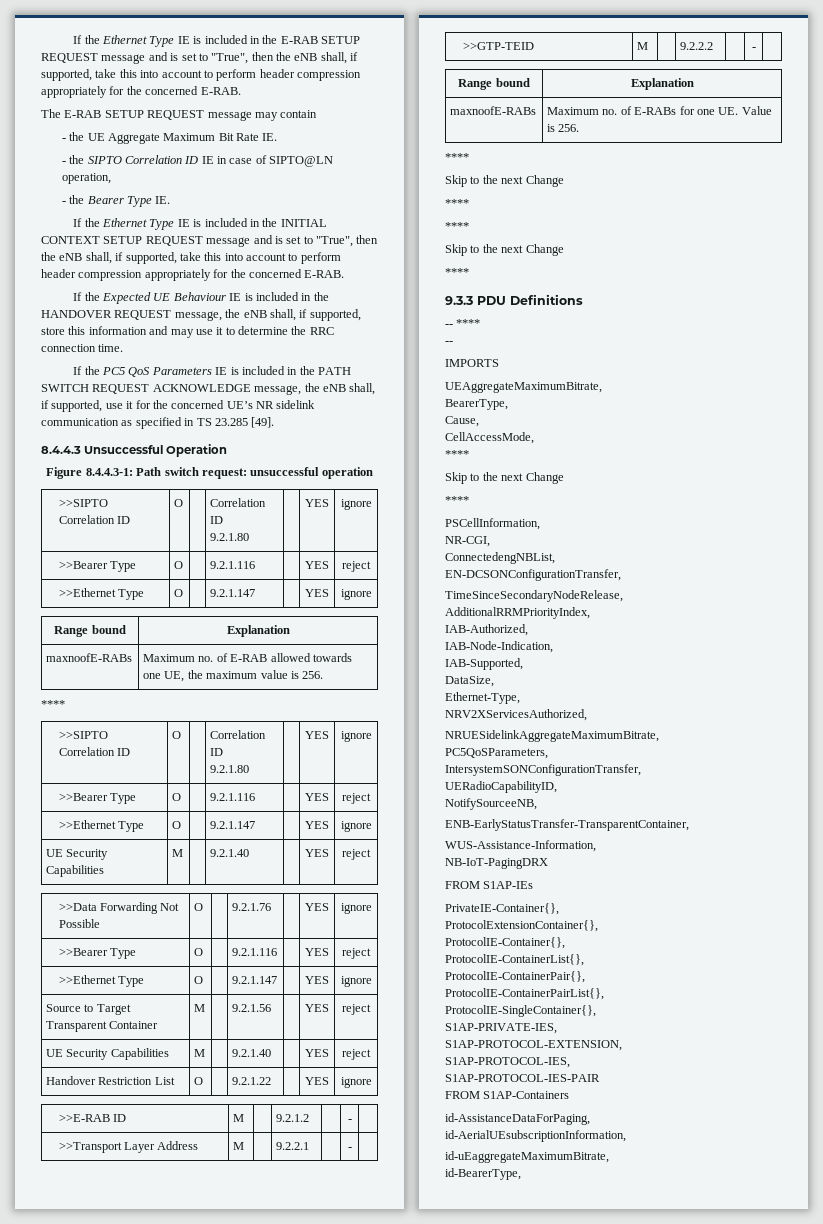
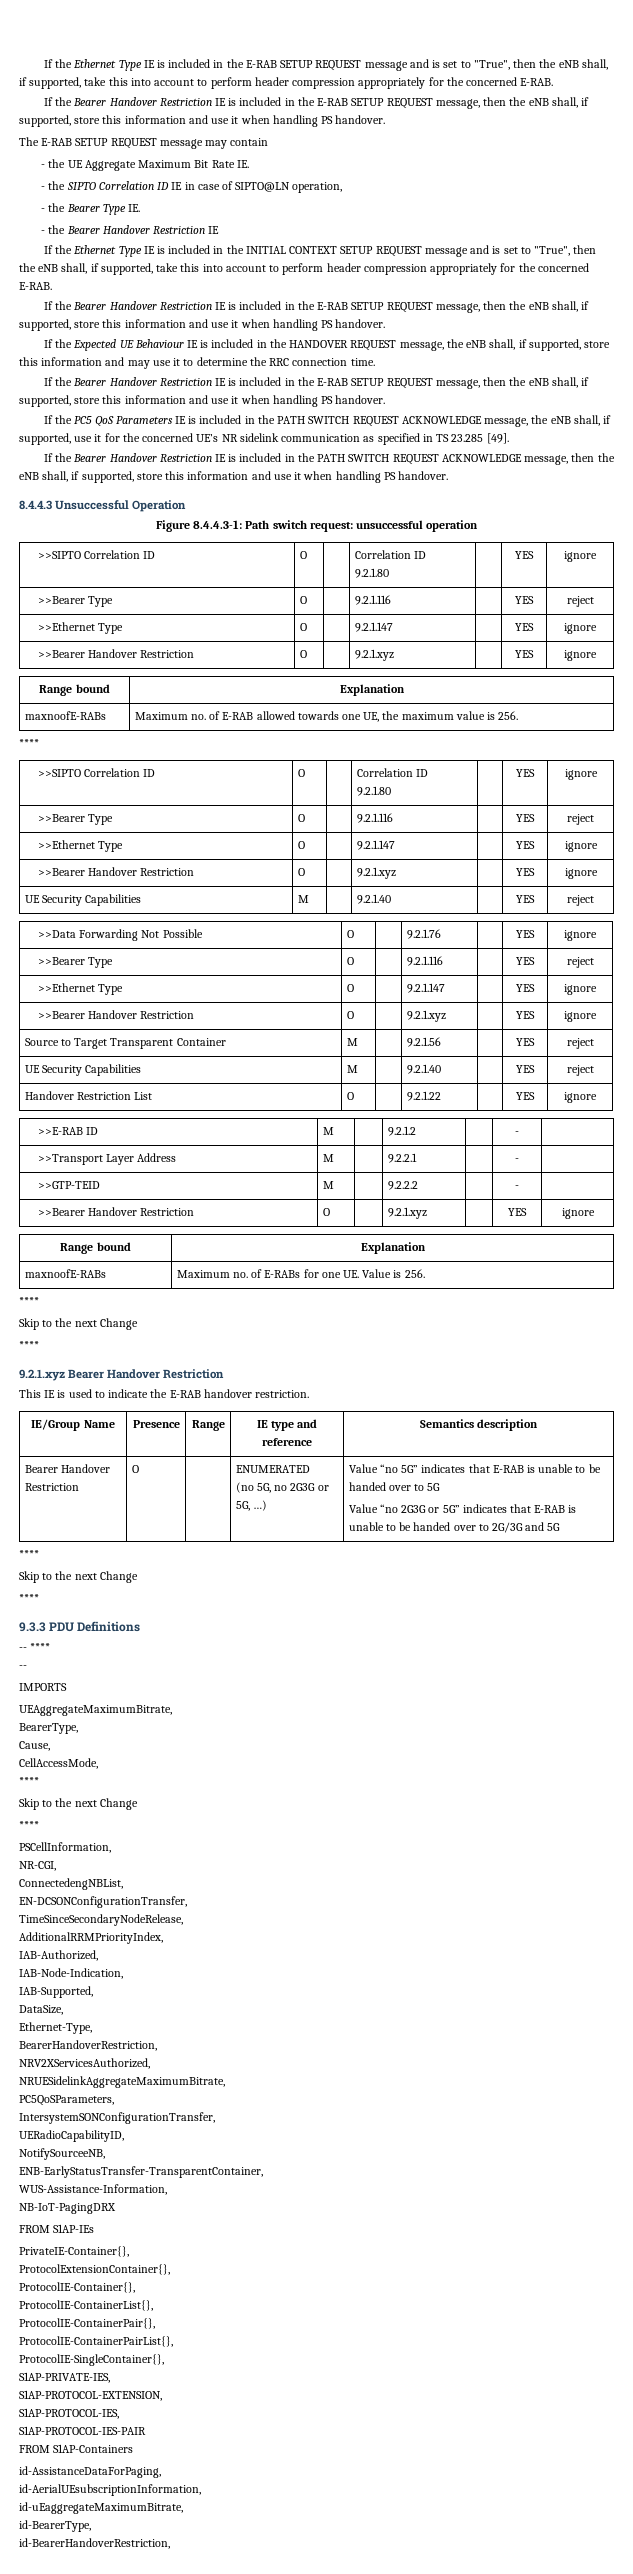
(241, 91) none -> [43,97,590,109] [19,115,386,127] // If the Bearer Handover Restriction IE is included in the E-RAB SETUP REQUEST message, then the eNB shall, if supported, store this information and use it when handling PS handover.
(171, 200) none -> [41,225,220,234] // - the Bearer Handover Restriction IE
(345, 274) none -> [43,301,590,313] [19,319,386,331] // If the Bearer Handover Restriction IE is included in the E-RAB SETUP REQUEST message, then the eNB shall, if supported, store this information and use it when handling PS handover.
(124, 348) none -> [43,377,590,389] [19,395,386,407] // If the Bearer Handover Restriction IE is included in the E-RAB SETUP REQUEST message, then the eNB shall, if supported, store this information and use it when handling PS handover.
(275, 422) none -> [43,453,615,465] [19,471,449,483] // If the Bearer Handover Restriction IE is included in the PATH SWITCH REQUEST ACKNOWLEDGE message, then the eNB shall, if supported, store this information and use it when handling PS handover.
(372, 594) none -> [37,649,195,658] [299,650,307,658] [354,649,394,661] [515,650,534,658] [564,650,597,661] // >>Bearer Handover Restriction | O | | 9.2.1.xyz | | YES | ignore
(372, 826) none -> [37,867,195,876] [297,868,305,876] [356,867,396,879] [516,868,535,876] [564,868,598,879] // >>Bearer Handover Restriction | O | | 9.2.1.xyz | | YES | ignore
(372, 981) none -> [37,1010,195,1019] [346,1011,354,1019] [406,1010,446,1022] [516,1011,535,1019] [564,1011,597,1022] // >>Bearer Handover Restriction | O | | 9.2.1.xyz | | YES | ignore
(756, 48) none -> [37,1207,195,1216] [322,1208,330,1216] [387,1207,427,1219] [508,1208,527,1216] [561,1208,595,1219] // >>Bearer Handover Restriction | O | | 9.2.1.xyz | | YES | ignore
(469, 203) none -> [19,1369,225,1381] [19,1389,310,1398] [31,1419,115,1431] [132,1420,180,1428] [191,1420,225,1431] [256,1419,318,1431] [262,1438,312,1446] [419,1419,539,1431] [24,1464,110,1473] [24,1483,79,1491] [131,1465,139,1473] [235,1465,310,1473] [235,1482,329,1493] [235,1500,267,1511] [348,1464,601,1473] [348,1482,441,1491] [348,1504,577,1513] [348,1522,561,1533] // 9.2.1.xyz Bearer Handover Restriction // This IE is used to indicate the E-RAB handover restriction. // IE/Group Name | Presence | Range | IE type and reference | Semantics description // Bearer Handover Restriction | O | | ENUMERATED // (no 5G, no 2G3G or 5G, …) | Value “no 5G” indicates that E-RAB is unable to be handed over to 5G // Value “no 2G3G or 5G” indicates that E-RAB is unable to be handed over to 2G/3G and 5G
(520, 698) none -> [19,2040,157,2051] // BearerHandoverRestriction,
(521, 1174) none -> [19,2538,170,2549] // id-BearerHandoverRestriction,

